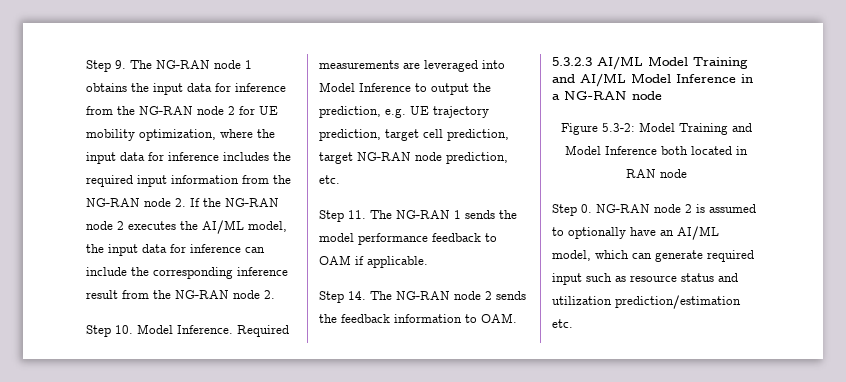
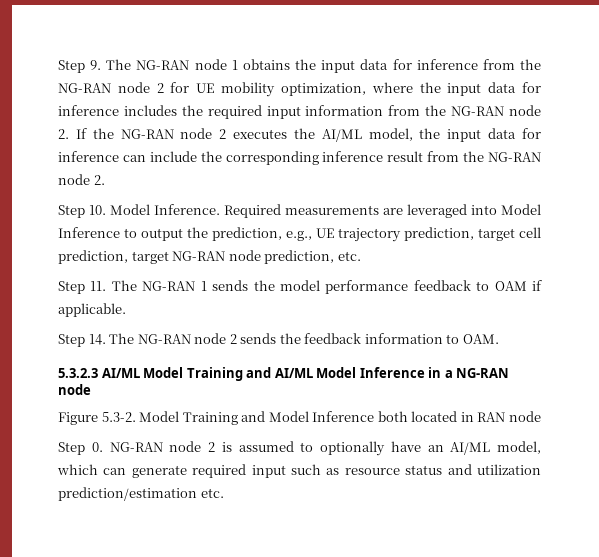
[385,108,406,118] e.g. -> [286,231,312,241] e.g.,
[601,123,635,132] 5.3-2: -> [101,412,136,422] 5.3-2.

